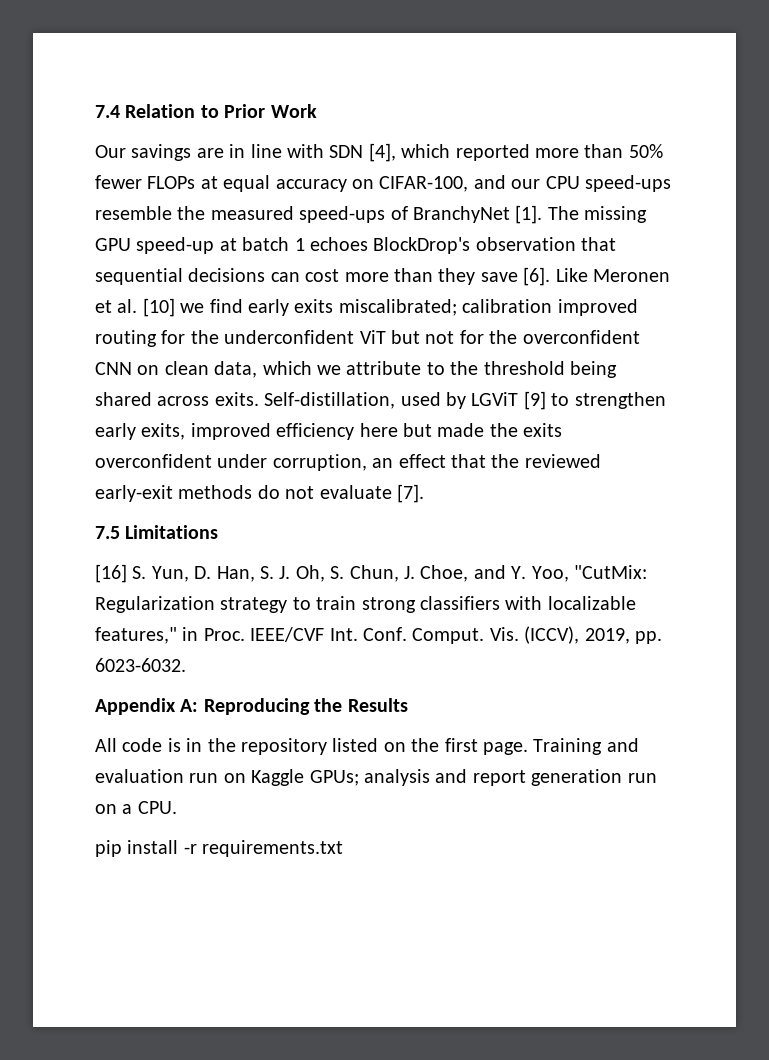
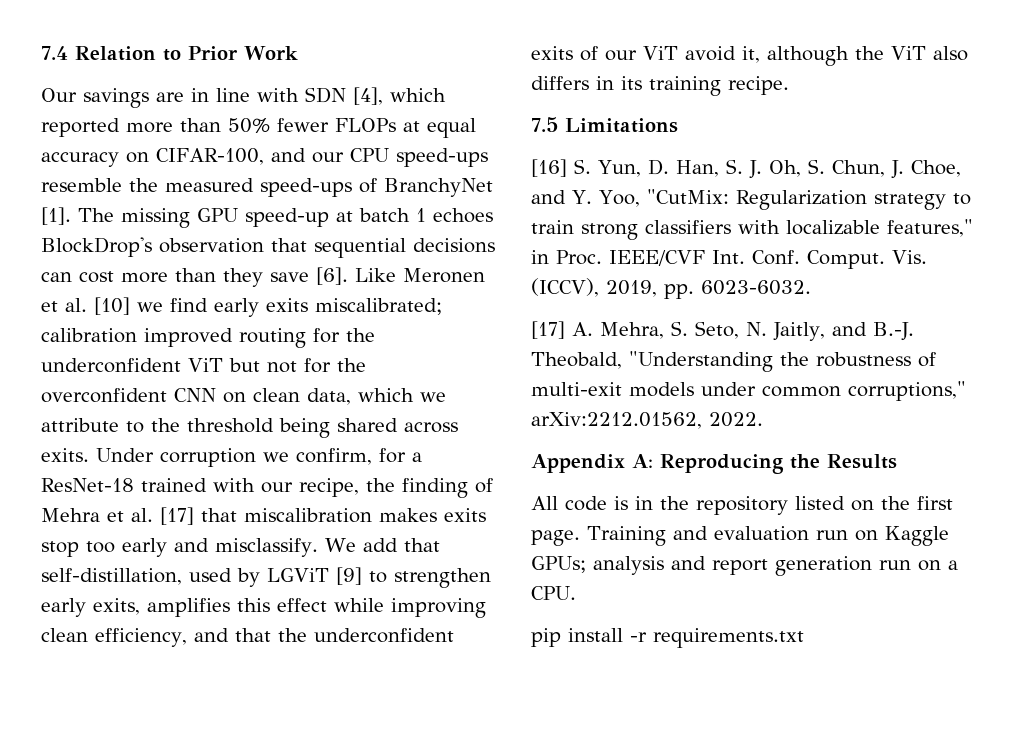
[264,392,396,409] Self-distillation, -> [96,448,422,467] [41,478,493,498] [41,507,486,525] [41,538,440,557] [41,568,182,585] Under corruption we confirm, for a ResNet-18 trained with our recipe, the finding of Mehra et al. [17] that miscalibration makes exits stop too early and misclassify. We add that self-distillation,
[190,423,563,440] [95,454,601,471] [95,484,424,503] improved efficiency here but made the exits overconfident under corruption, an effect that the reviewed early-exit methods do not evaluate [7]. -> [147,598,486,618] [41,628,454,647] [531,46,968,66] [531,76,789,96] amplifies this effect while improving clean efficiency, and that the underconfident exits of our ViT avoid it, although the ViT also differs in its training recipe.
(186, 665) none -> [531,321,914,341] [531,351,936,372] [531,381,966,401] [531,412,763,429] // [17] A. Mehra, S. Seto, N. Jaitly, and B.-J. Theobald, "Understanding the robustness of multi-exit models under common corruptions," arXiv:2212.01562, 2022.

